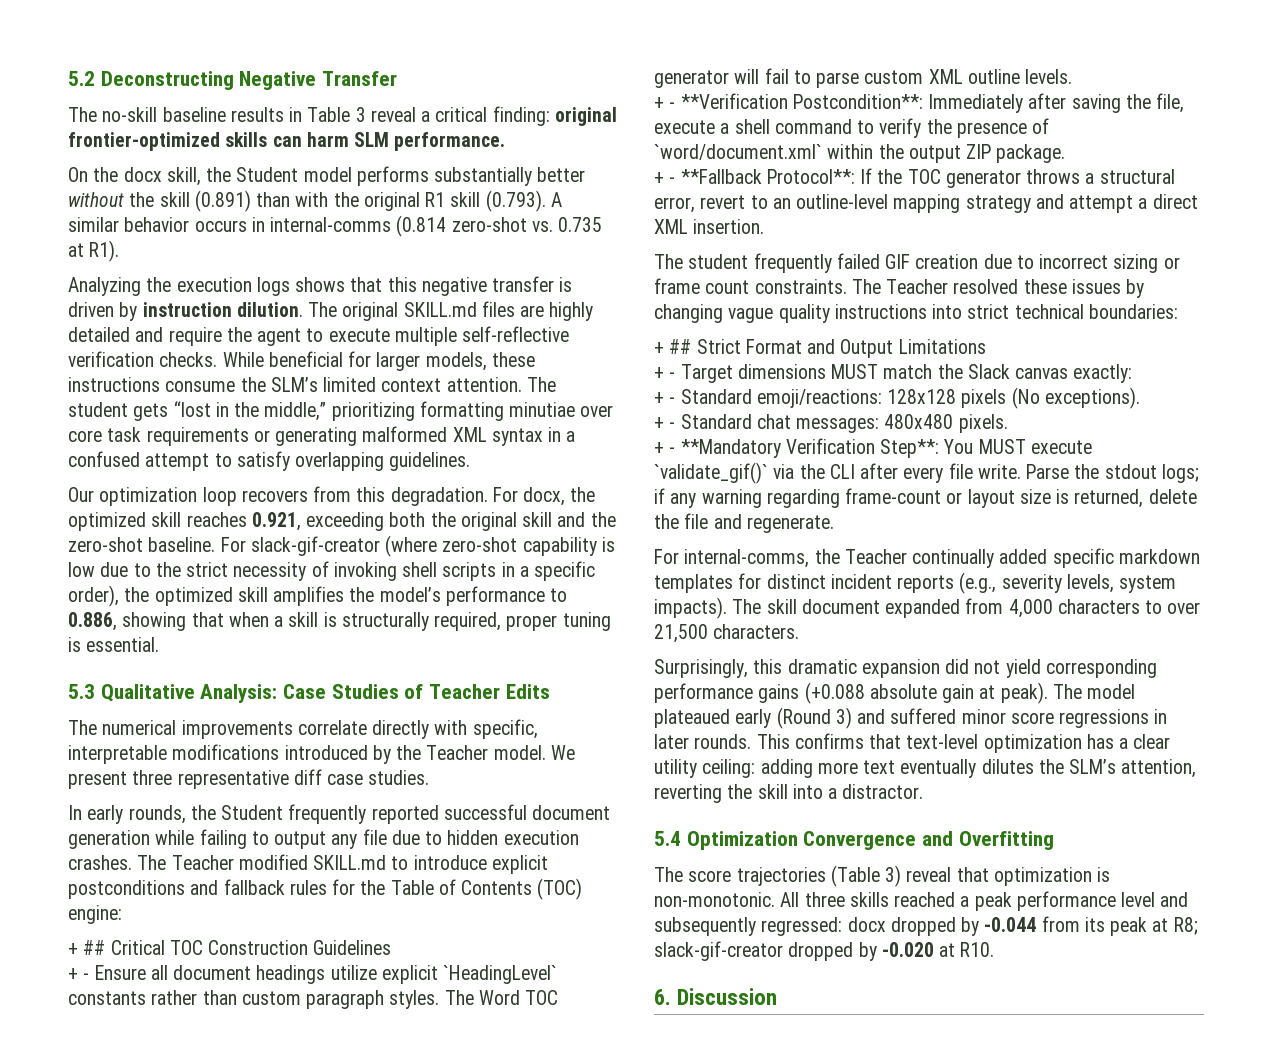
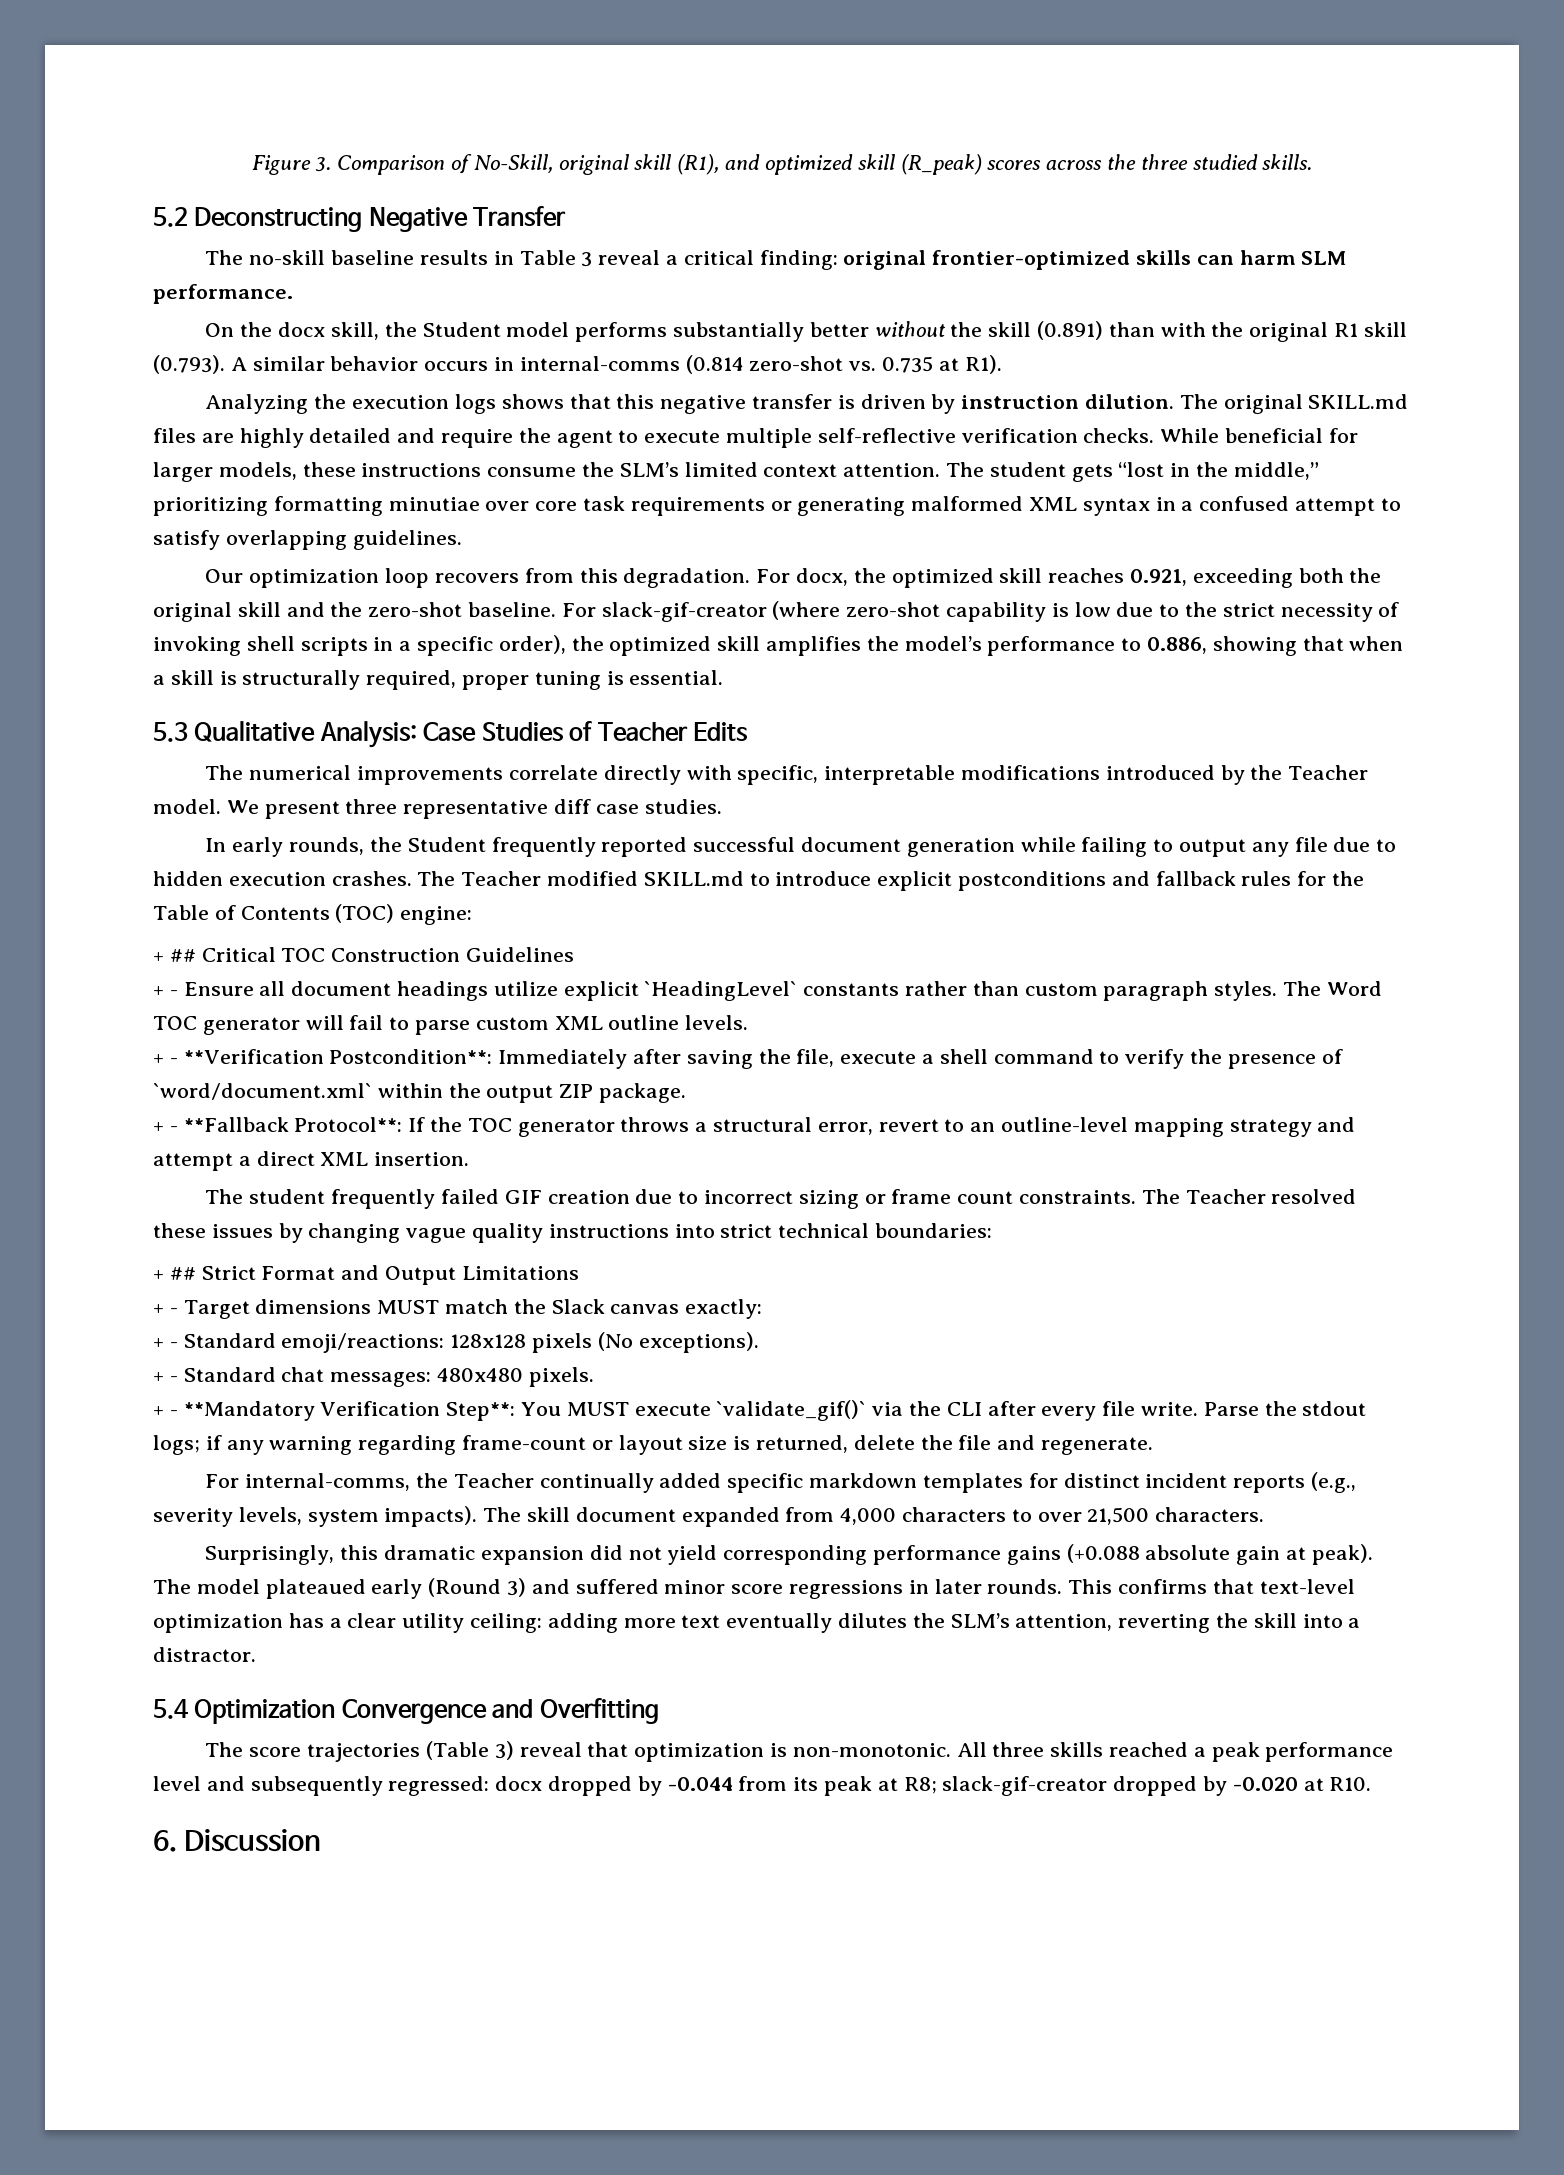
(68, 78) none -> [251,154,1313,175] Figure 3. Comparison of No-Skill, original skill (R1), and optimized skill (R_peak) scores across the three studied skills. //

